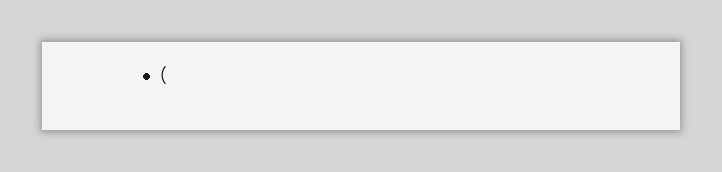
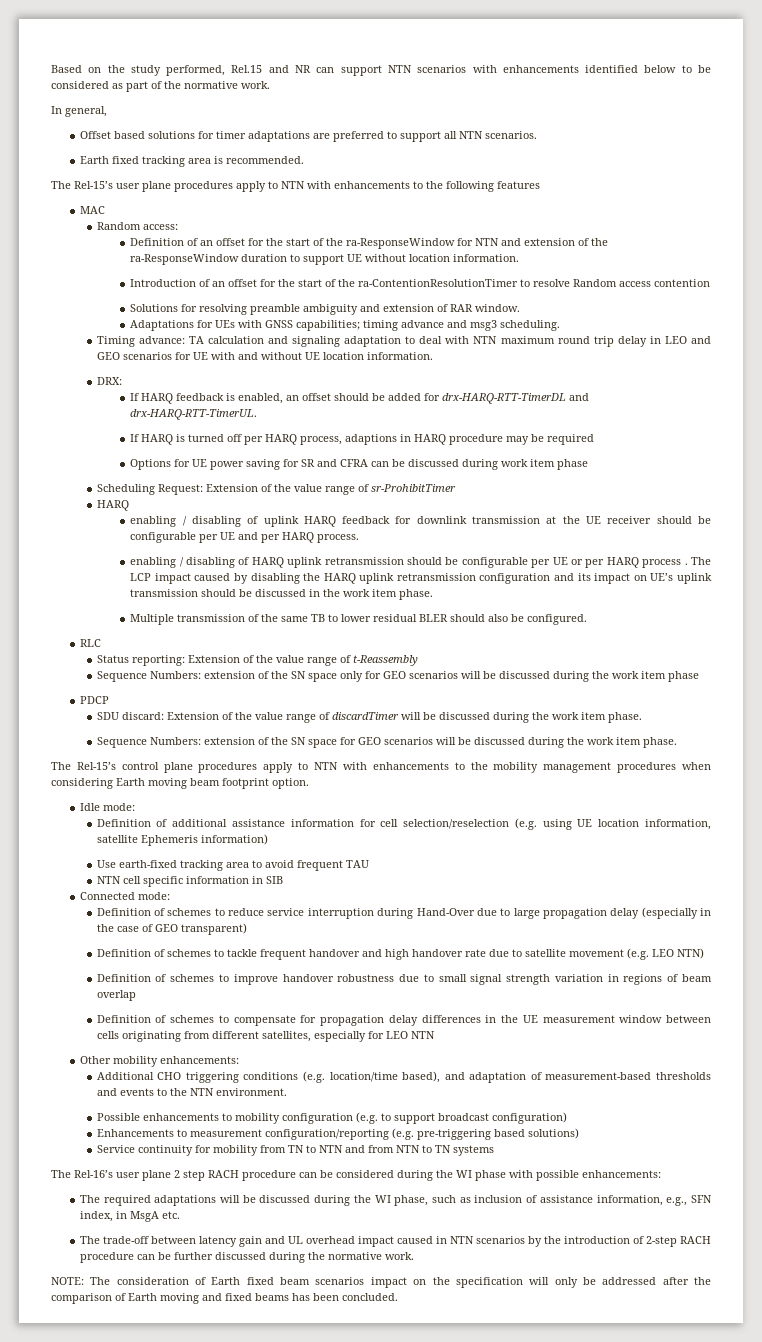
[159,65,168,85] ( -> [51,65,711,76] [51,81,270,92] [51,106,107,117] [79,131,537,142] [79,156,304,167] [51,181,540,192] [79,206,105,214] [96,222,178,230] [130,238,609,249] [130,254,520,265] [130,279,711,287] [130,304,521,315] [130,320,561,331] [96,336,712,347] [96,352,433,360] [96,377,122,385] [130,393,590,404] [130,409,258,420] [130,434,595,445] [130,459,589,470] [96,484,456,495] [96,500,129,511] [130,516,711,527] [130,532,360,543] [130,557,711,568] [130,573,712,584] [130,589,434,600] [130,614,588,625] [79,639,101,647] [96,655,418,666] [96,671,699,682] [79,696,109,704] [96,712,642,723] [96,737,677,748] [51,762,712,773] [51,778,309,789] [79,803,135,811] [96,818,711,830] [96,834,268,846] [96,860,369,871] [96,876,283,887] [79,892,170,900] [96,907,711,919] [96,923,247,935] [96,948,704,960] [96,974,712,985] [96,990,136,1001] [96,1015,711,1026] [96,1031,435,1042] [79,1056,239,1067] [96,1071,712,1083] [96,1088,287,1096] [96,1112,567,1124] [96,1128,579,1140] [96,1145,494,1156] [51,1170,661,1181] [79,1195,712,1206] [79,1211,180,1222] [79,1236,711,1247] [79,1252,414,1263] [51,1277,712,1288] [51,1293,398,1304] Based on the study performed, Rel.15 and NR can support NTN scenarios with enhancements identified below to be considered as part of the normative work. // In general, // Offset based solutions for timer adaptations are preferred to support all NTN scenarios. // Earth fixed tracking area is recommended. // The Rel-15’s user plane procedures apply to NTN with enhancements to the following features // MAC // Random access: // Definition of an offset for the start of the ra-ResponseWindow for NTN and extension of the ra-ResponseWindow duration to support UE without location information. // Introduction of an offset for the start of the ra-ContentionResolutionTimer to resolve Random access contention // Solutions for resolving preamble ambiguity and extension of RAR window. // Adaptations for UEs with GNSS capabilities; timing advance and msg3 scheduling. // Timing advance: TA calculation and signaling adaptation to deal with NTN maximum round trip delay in LEO and GEO scenarios for UE with and without UE location information. // DRX: // If HARQ feedback is enabled, an offset should be added for drx-HARQ-RTT-TimerDL and drx-HARQ-RTT-TimerUL. // If HARQ is turned off per HARQ process, adaptions in HARQ procedure may be required // Options for UE power saving for SR and CFRA can be discussed during work item phase // Scheduling Request: Extension of the value range of sr-ProhibitTimer // HARQ // enabling / disabling of uplink HARQ feedback for downlink transmission at the UE receiver should be configurable per UE and per HARQ process. // enabling / disabling of HARQ uplink retransmission should be configurable per UE or per HARQ process . The LCP impact caused by disabling the HARQ uplink retransmission configuration and its impact on UE’s uplink transmission should be discussed in the work item phase. // Multiple transmission of the same TB to lower residual BLER should also be configured. // RLC // Status reporting: Extension of the value range of t-Reassembly // Sequence Numbers: extension of the SN space only for GEO scenarios will be discussed during the work item phase // PDCP // SDU discard: Extension of the value range of discardTimer will be discussed during the work item phase. // Sequence Numbers: extension of the SN space for GEO scenarios will be discussed during the work item phase. // The Rel-15’s control plane procedures apply to NTN with enhancements to the mobility management procedures when considering Earth moving beam footprint option. // Idle mode: // Definition of additional assistance information for cell selection/reselection (e.g. using UE location information, satellite Ephemeris information) // Use earth-fixed tracking area to avoid frequent TAU // NTN cell specific information in SIB // Connected mode: // Definition of schemes to reduce service interruption during Hand-Over due to large propagation delay (especially in the case of GEO transparent) // Definition of schemes to tackle frequent handover and high handover rate due to satellite movement (e.g. LEO NTN) // Definition of schemes to improve handover robustness due to small signal strength variation in regions of beam overlap // Definition of schemes to compensate for propagation delay differences in the UE measurement window between cells originating from different satellites, especially for LEO NTN // Other mobility enhancements: // Additional CHO triggering conditions (e.g. location/time based), and adaptation of measurement-based thresholds and events to the NTN environment. // Possible enhancements to mobility configuration (e.g. to support broadcast configuration) // Enhancements to measurement configuration/reporting (e.g. pre-triggering based solutions) // Service continuity for mobility from TN to NTN and from NTN to TN systems // The Rel-16’s user plane 2 step RACH procedure can be considered during the WI phase with possible enhancements: // The required adaptations will be discussed during the WI phase, such as inclusion of assistance information, e.g., SFN index, in MsgA etc. // The trade-off between latency gain and UL overhead impact caused in NTN scenarios by the introduction of 2-step RACH procedure can be further discussed during the normative work. // NOTE: The consideration of Earth fixed beam scenarios impact on the specification will only be addressed after the comparison of Earth moving and fixed beams has been concluded.

